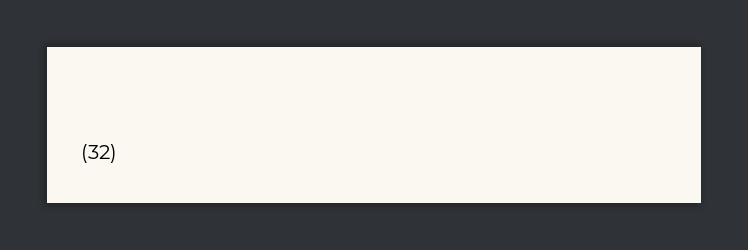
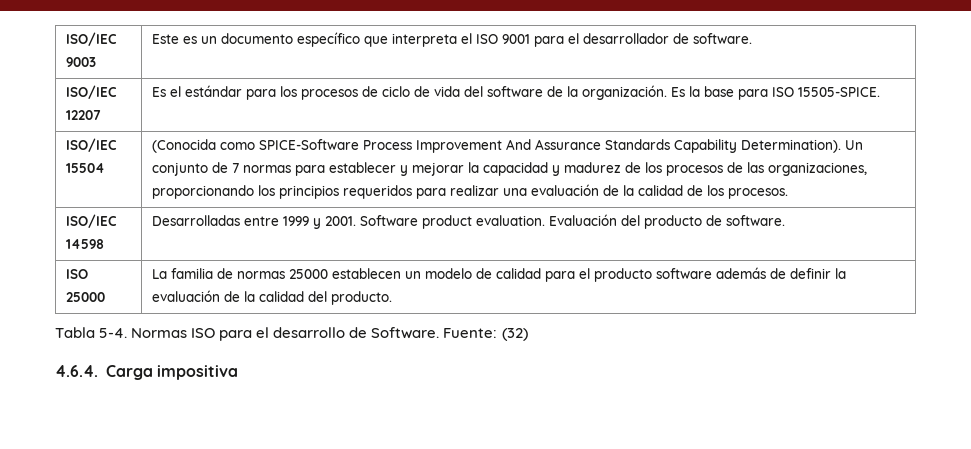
[81,144,117,163] (32) -> [66,32,118,46] [66,57,97,67] [152,32,753,47] [66,85,118,99] [66,110,102,120] [152,85,881,100] [66,138,118,152] [66,163,106,173] [152,139,864,153] [152,162,868,176] [152,184,789,199] [66,214,118,228] [66,239,105,249] [152,214,786,229] [66,269,89,279] [66,292,106,302] [152,267,847,282] [152,290,393,305] [55,327,528,341] [55,365,238,380] ISO/IEC 9003 | Este es un documento específico que interpreta el ISO 9001 para el desarrollador de software. // ISO/IEC 12207 | Es el estándar para los procesos de ciclo de vida del software de la organización. Es la base para ISO 15505-SPICE. // ISO/IEC 15504 | (Conocida como SPICE-Software Process Improvement And Assurance Standards Capability Determination). Un conjunto de 7 normas para establecer y mejorar la capacidad y madurez de los procesos de las organizaciones, proporcionando los principios requeridos para realizar una evaluación de la calidad de los procesos. // ISO/IEC 14598 | Desarrolladas entre 1999 y 2001. Software product evaluation. Evaluación del producto de software. // ISO 25000 | La familia de normas 25000 establecen un modelo de calidad para el producto software además de definir la evaluación de la calidad del producto. // Tabla 5-4. Normas ISO para el desarrollo de Software. Fuente: (32) // 4.6.4. Carga impositiva

